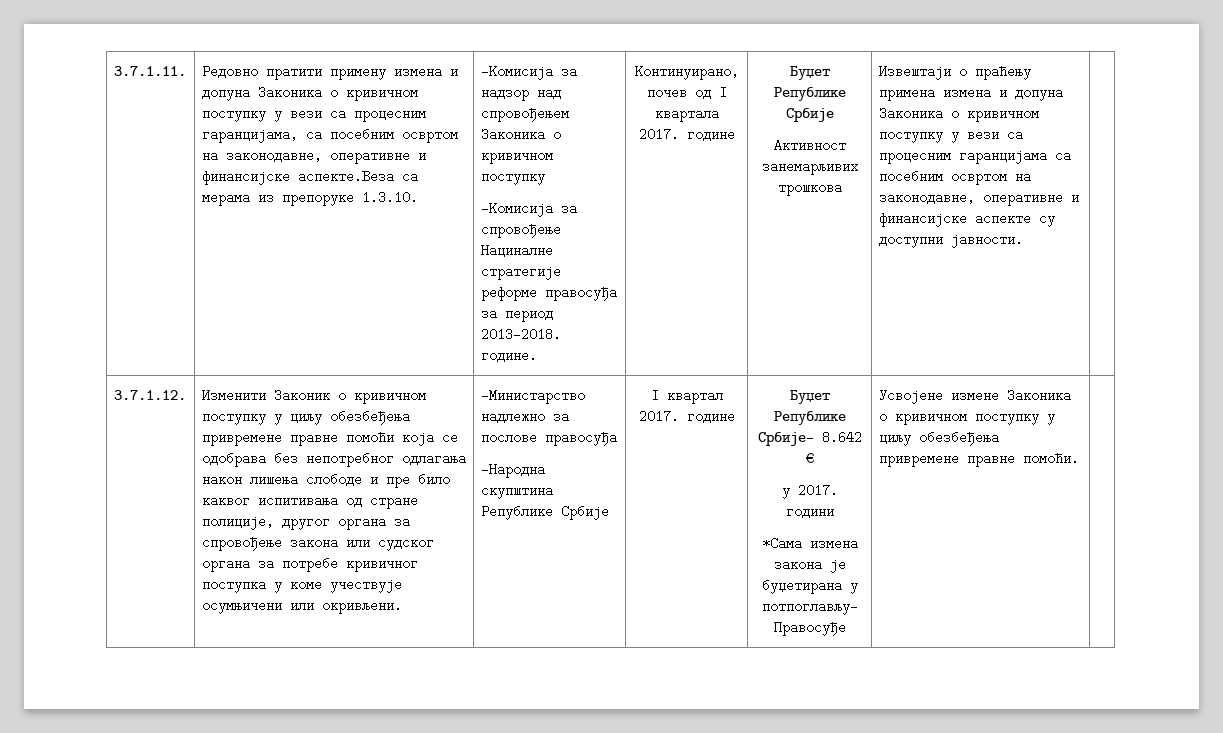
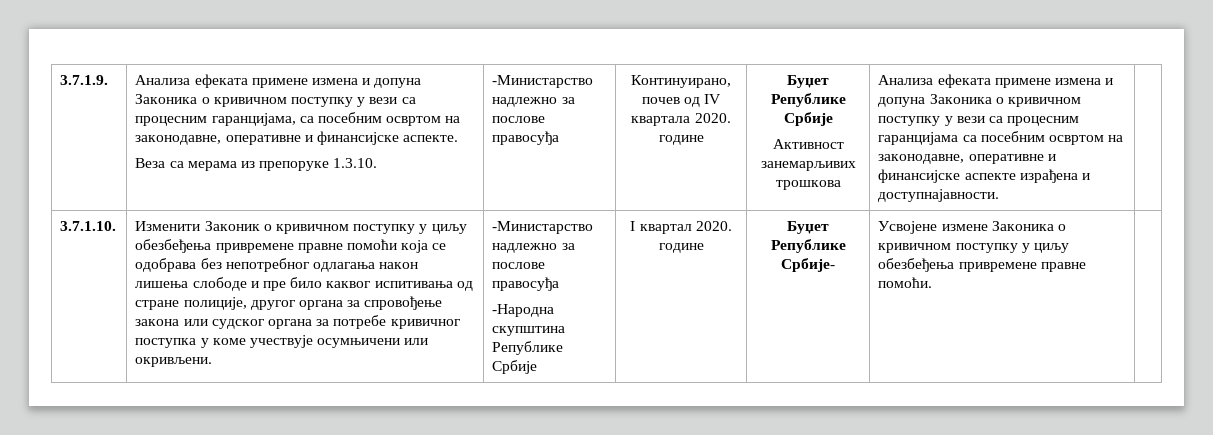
[113,66,186,76] [201,63,386,80] 3.7.1.11. | Редовно пратити примену -> [60,75,109,85] [135,74,308,88] 3.7.1.9. | Анализа ефеката примене
[297,168,394,184] аспекте.Веза -> [403,135,459,142] [135,158,166,168] аспекте. // Веза
[480,63,577,80] [480,84,561,101] [480,105,569,122] [480,126,561,142] [480,147,553,164] [480,168,545,185] [480,200,577,217] [480,221,561,238] [480,242,553,258] [480,263,561,280] [480,284,617,301] [480,305,553,322] [480,328,561,341] [480,347,537,363] -Комисија за надзор над спровођењем Законика о кривичном поступку // -Комисија за спровођење Нациналне стратегије реформе правосуђа за период 2013-2018. године. -> [492,75,594,88] [492,97,575,107] [492,116,546,123] [492,131,560,145] -Министарство надлежно за послове правосуђа
[718,86,727,99] [654,105,719,122] [638,128,679,141] I квартала 2017. -> [704,94,722,104] [631,113,731,126] IV квартала 2020.
[878,63,1031,80] [878,84,935,101] Извештаји о праћењу примена -> [878,74,1051,88] Анализа ефеката примене
[1038,216,1055,227] [878,231,1023,248] [113,390,186,400] су доступни јавности. | // 3.7.1.12. -> [1019,169,1091,183] [878,189,1000,202] [60,221,117,231] израђена и доступнајавности. | // 3.7.1.10.
[638,410,679,423] 2017. -> [695,221,732,231] 2020.
[821,431,862,444] [805,453,814,463] [781,484,838,499] [785,503,834,519] [761,535,858,551] [773,556,846,573] [761,577,858,594] [761,598,858,615] [773,619,846,636] 8.642 € // у 2017. години // *Сама измена закона је буџетирана у потпоглављу- Правосуђе -> (835, 265) none

